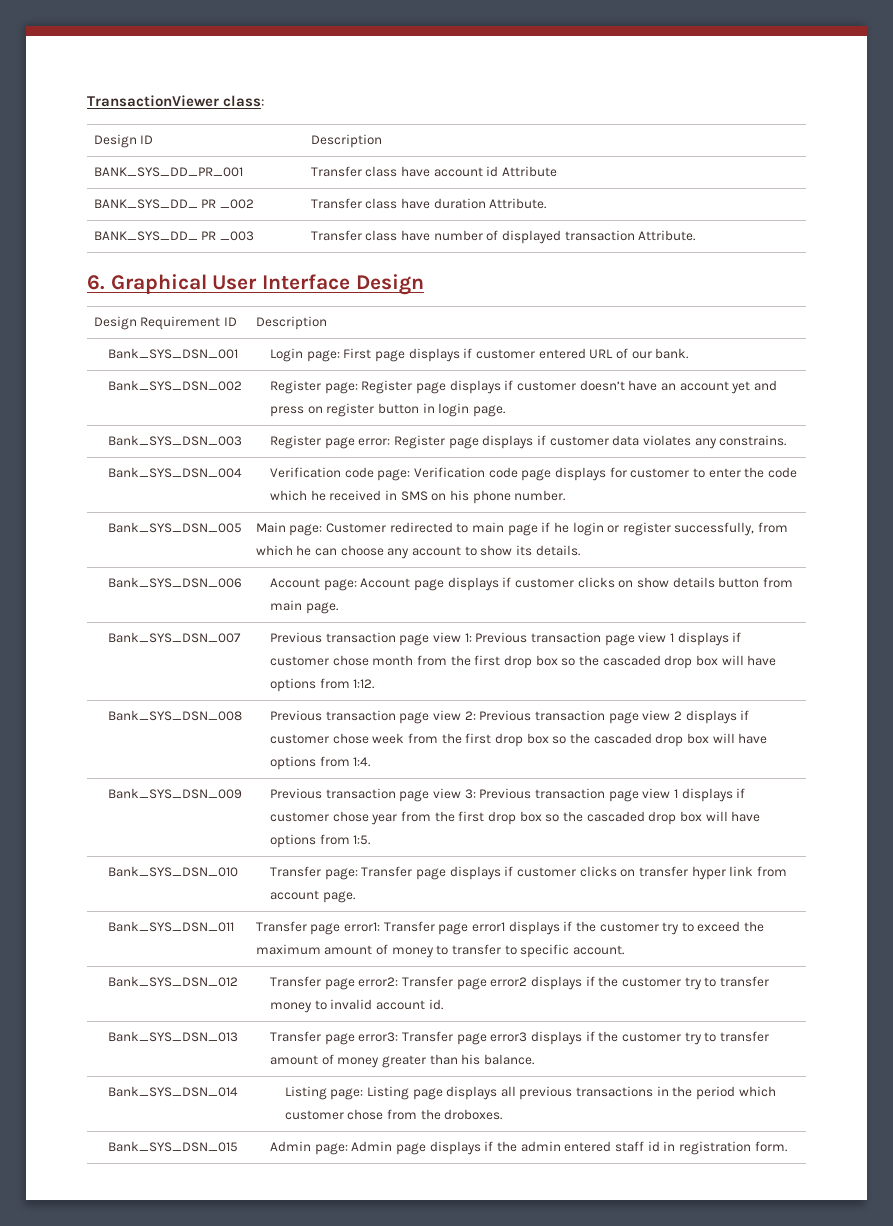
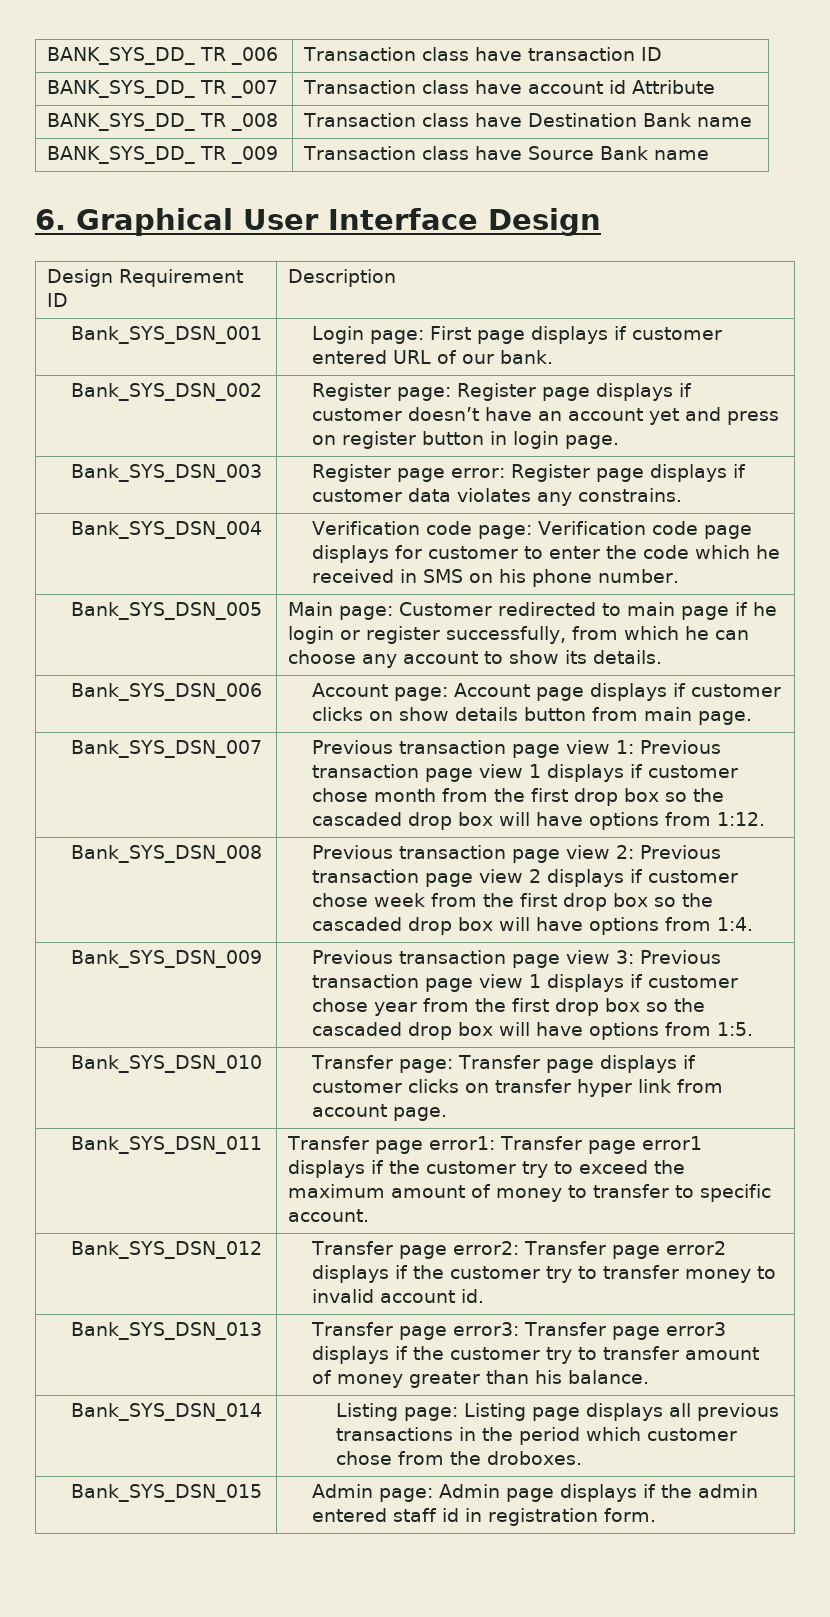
[87,95,265,107] [93,134,154,148] [310,134,382,148] [93,167,243,177] [310,166,362,177] TransactionViewer class: // Design ID | Description // BANK_SYS_DD_PR_001 | Transfer -> [47,47,279,65] [303,47,663,61] [47,80,279,98] [303,80,417,94] BANK_SYS_DD_ TR _006 | Transaction class have transaction ID // BANK_SYS_DD_ TR _007 | Transaction
[201,199,255,209] [310,198,547,209] [93,231,255,241] [310,230,696,244] PR _002 | Transfer class have duration Attribute. // BANK_SYS_DD_ PR _003 | Transfer class have number of displayed transaction Attribute. -> [200,113,279,131] [303,113,753,127] [47,146,279,164] [303,146,710,160] TR _008 | Transaction class have Destination Bank name // BANK_SYS_DD_ TR _009 | Transaction class have Source Bank name

